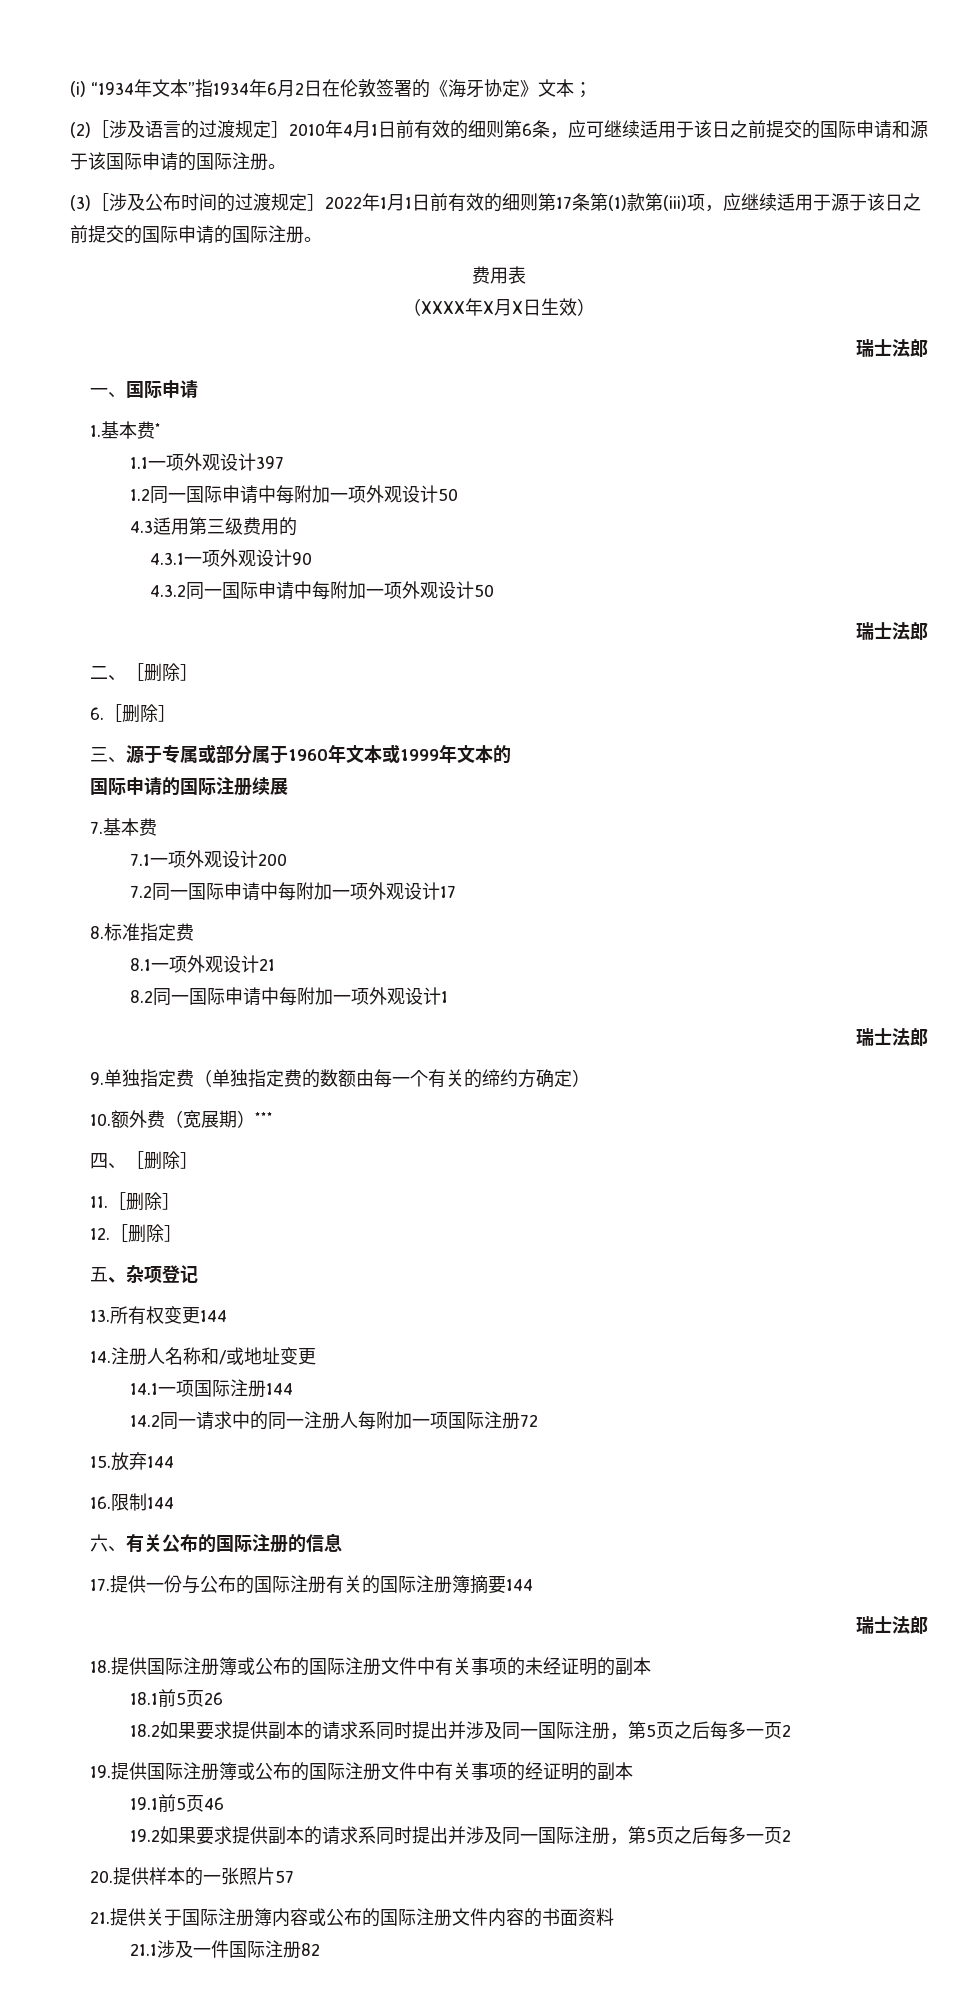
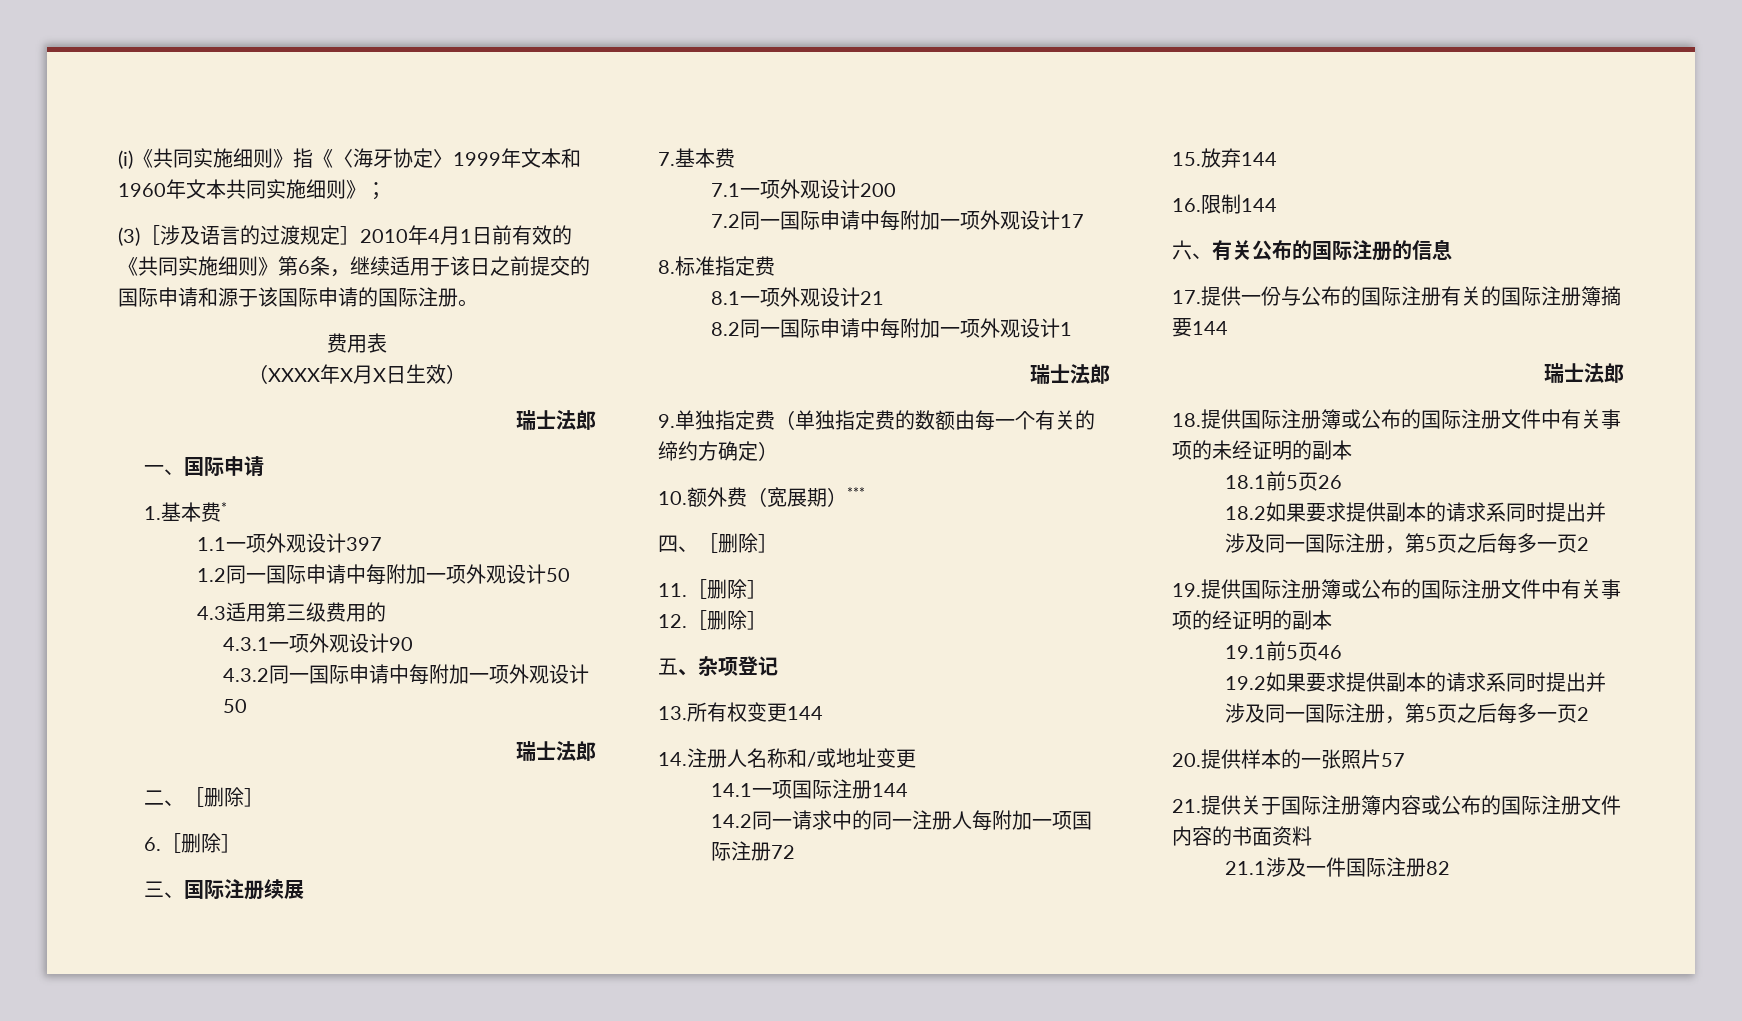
[91,78,574,98] “1934年文本”指1934年6月2日在伦敦签署的《海牙协定》文本 -> [133,148,581,168] [118,179,366,199] 《共同实施细则》指《〈海牙协定〉1999年文本和1960年文本共同实施细则》
[70,122,91,138] (2) -> [118,227,140,246] (3)
[468,120,504,138] 细则 -> [118,256,278,276] 《共同实施细则》
[568,120,604,138] 应可 -> (350, 273) none
[70,193,921,212] [70,225,322,244] // (3)［涉及公布时间的过渡规定］2022年1月1日前有效的细则第17条第(1)款第(iii)项，应继续适用于源于该日之前提交的国际申请的国际注册。 -> (478, 303) none
[125,744,511,764] [89,777,180,796] 源于专属或部分属于1960年文本或1999年文本的 // 国际申请的 -> (185, 895) none

